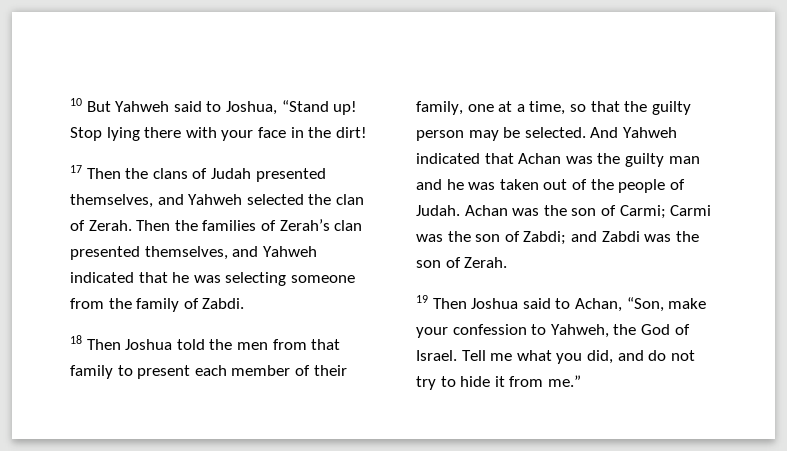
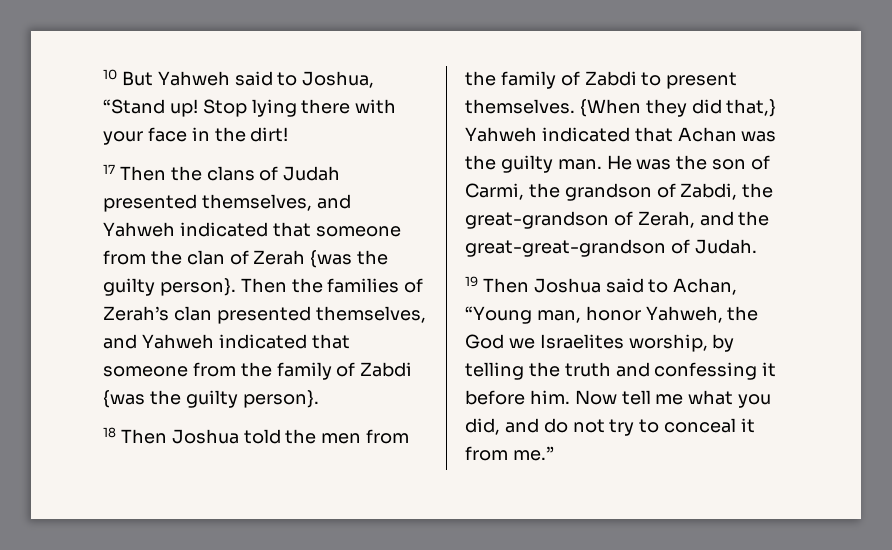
[246,194,364,205] [70,220,132,231] selected the clan of Zerah. -> [179,222,401,237] [103,250,389,268] [103,278,236,296] indicated that someone from the clan of Zerah {was the guilty person}.
[172,272,287,286] he was selecting -> (350, 341) none
[202,298,245,309] Zabdi. -> [360,362,413,377] [103,390,319,408] Zabdi {was the guilty person}.
[311,339,341,350] [70,365,347,379] [416,101,691,115] [416,127,619,141] that family to present each member of their family, one at a time, so that the guilty person may be selected. And -> [465,71,738,89] [465,99,777,117] the family of Zabdi to present themselves. {When they did that,}
[668,156,700,164] [416,179,685,193] [416,205,712,219] [416,231,699,245] [416,257,508,268] man and he was taken out of the people of Judah. Achan was the son of Carmi; Carmi was the son of Zabdi; and Zabdi was the son of Zerah. -> [557,155,771,170] [465,183,774,201] [465,211,770,229] [465,239,757,257] man. He was the son of Carmi, the grandson of Zabdi, the great-grandson of Zerah, and the great-great-grandson of Judah.
[626,297,707,312] [416,324,690,338] [416,350,486,361] “Son, make your confession to Yahweh, the God of Israel. Tell -> [465,306,759,324] [465,334,735,352] [465,362,777,380] [465,390,651,405] “Young man, honor Yahweh, the God we Israelites worship, by telling the truth and confessing it before him. Now tell
[460,376,491,387] hide -> [664,418,737,433] conceal

